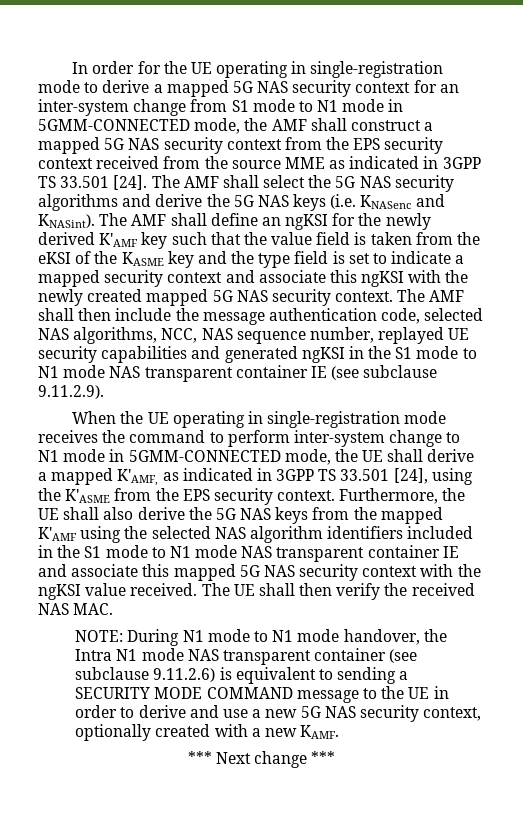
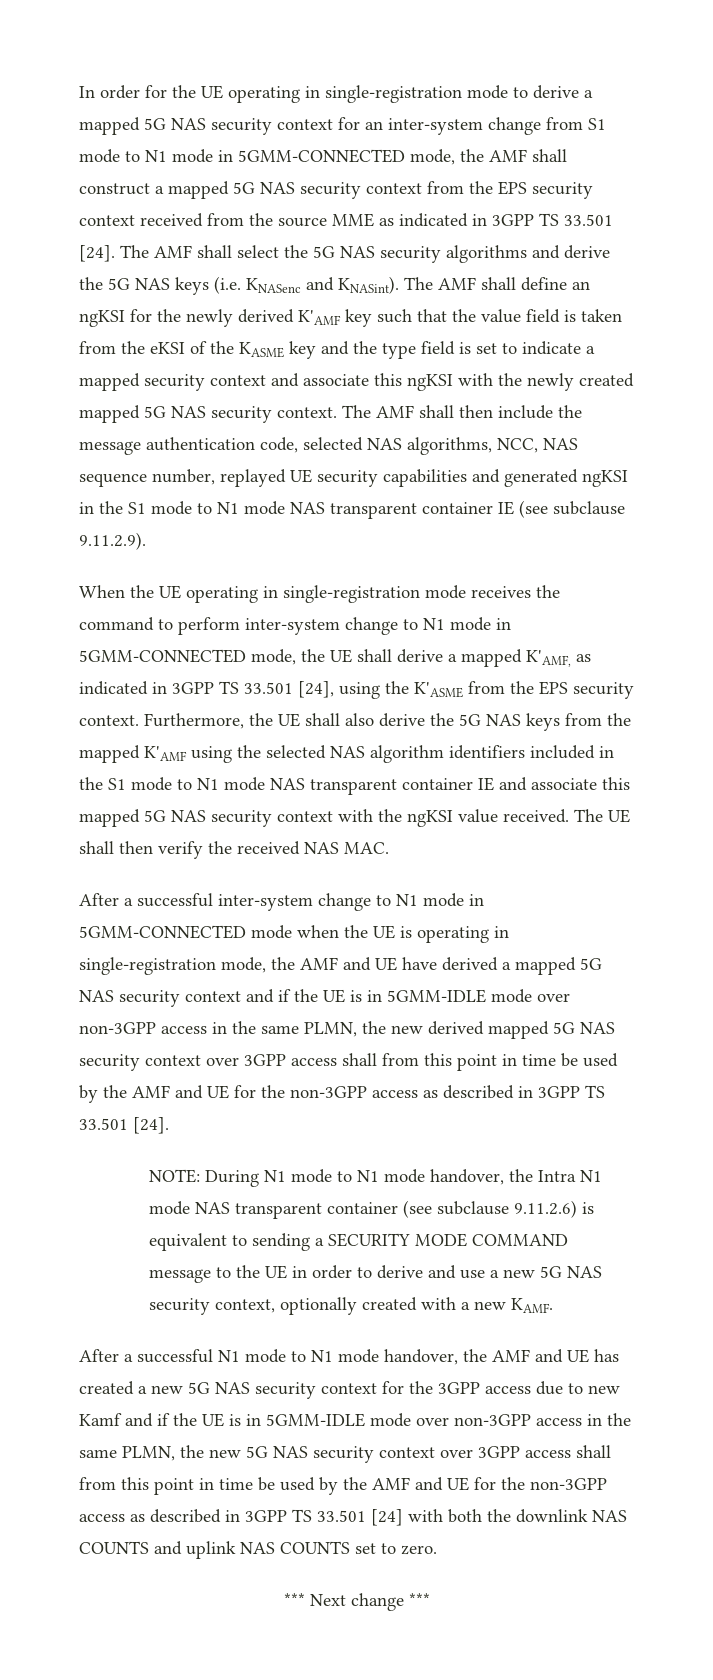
(114, 609) none -> [79,893,484,911] [79,925,509,943] [79,957,602,975] [79,989,570,1007] [79,1021,615,1039] [79,1053,618,1071] [79,1085,605,1103] [79,1117,169,1134] // After a successful inter-system change to N1 mode in 5GMM-CONNECTED mode when the UE is operating in single-registration mode, the AMF and UE have derived a mapped 5G NAS security context and if the UE is in 5GMM-IDLE mode over non-3GPP access in the same PLMN, the new derived mapped 5G NAS security context over 3GPP access shall from this point in time be used by the AMF and UE for the non-3GPP access as described in 3GPP TS 33.501 [24].
(340, 732) none -> [79,1349,619,1365] [79,1381,620,1399] [79,1413,631,1427] [79,1445,611,1463] [79,1477,607,1495] [79,1509,627,1526] [79,1541,437,1559] // After a successful N1 mode to N1 mode handover, the AMF and UE has created a new 5G NAS security context for the 3GPP access due to new Kamf and if the UE is in 5GMM-IDLE mode over non-3GPP access in the same PLMN, the new 5G NAS security context over 3GPP access shall from this point in time be used by the AMF and UE for the non-3GPP access as described in 3GPP TS 33.501 [24] with both the downlink NAS COUNTS and uplink NAS COUNTS set to zero.

